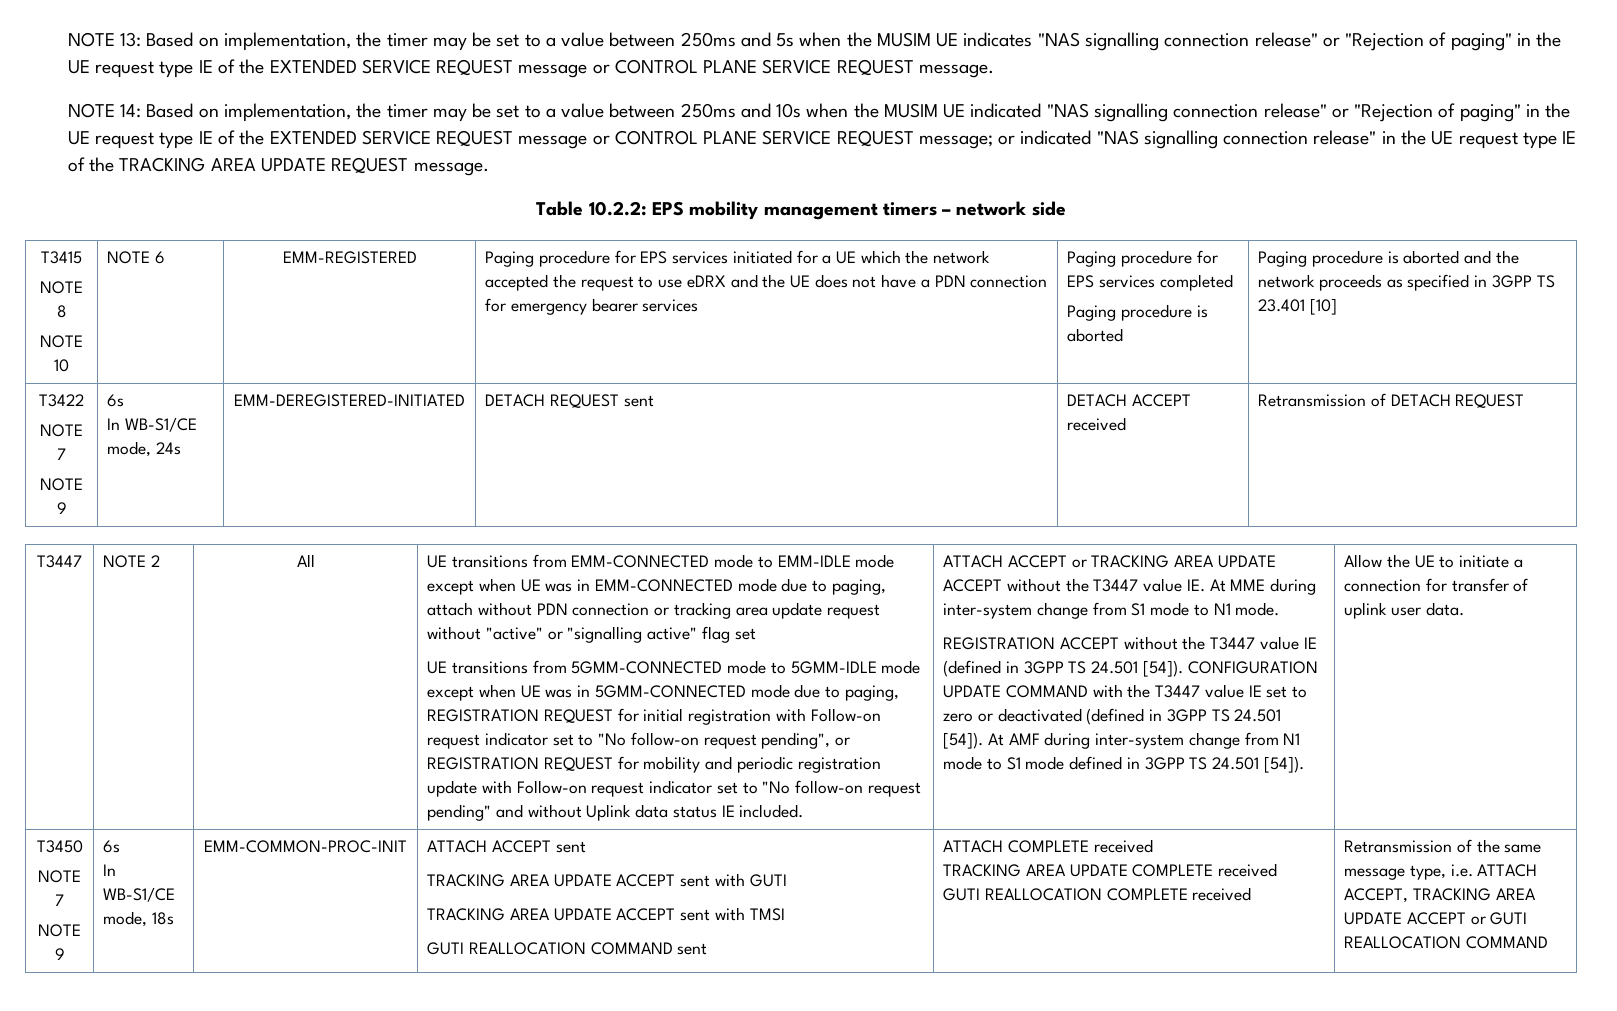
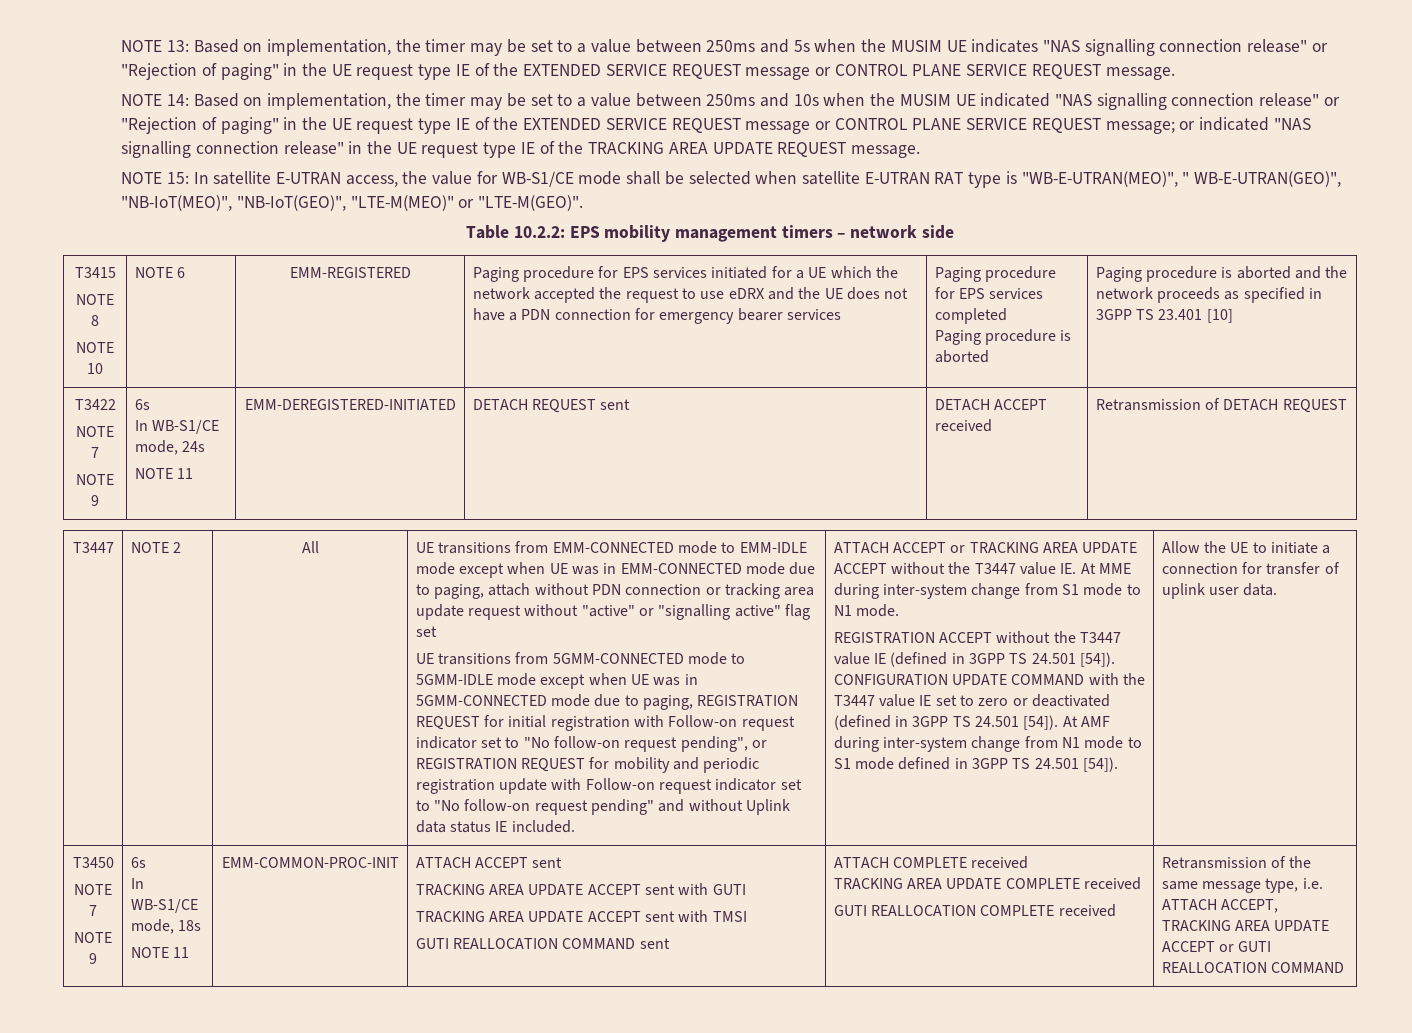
(489, 169) none -> [121,171,1342,188] [121,195,583,211] // NOTE 15: In satellite E-UTRAN access, the value for WB-S1/CE mode shall be selected when satellite E-UTRAN RAT type is "WB-E-UTRAN(MEO)", " WB-E-UTRAN(GEO)", "NB-IoT(MEO)", "NB-IoT(GEO)", "LTE-M(MEO)" or "LTE-M(GEO)".
(181, 448) none -> [134,468,193,479] // NOTE 11
(174, 918) none -> [130,947,189,958] // NOTE 11

